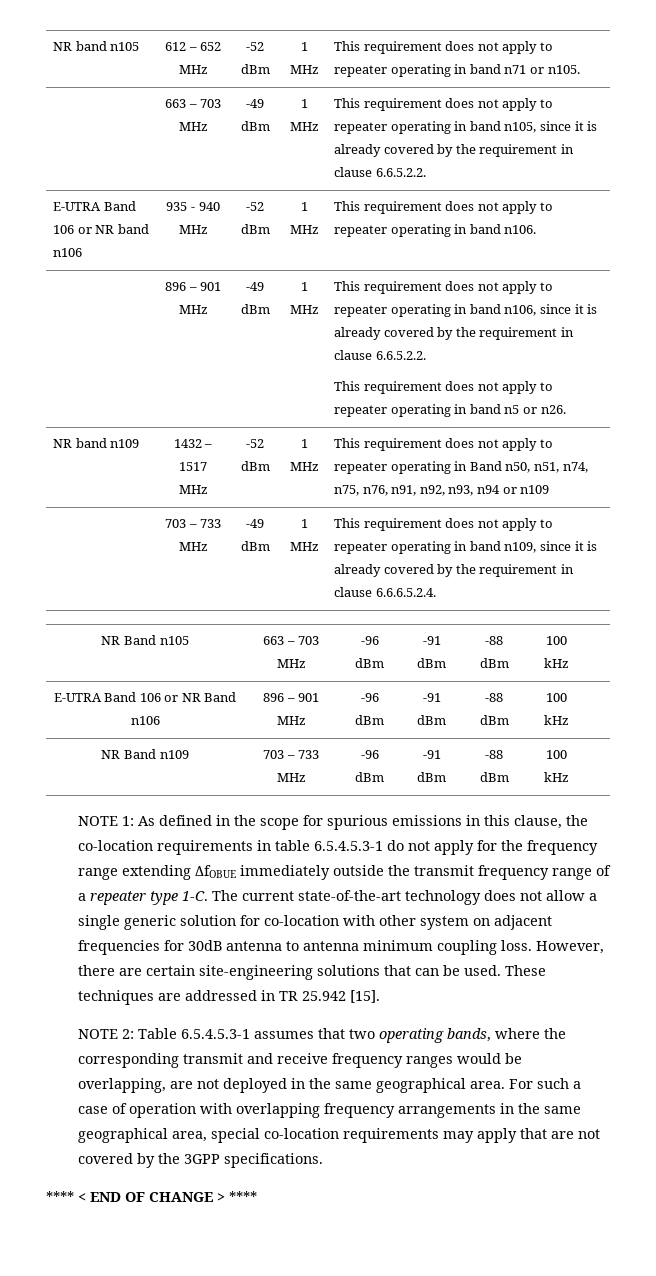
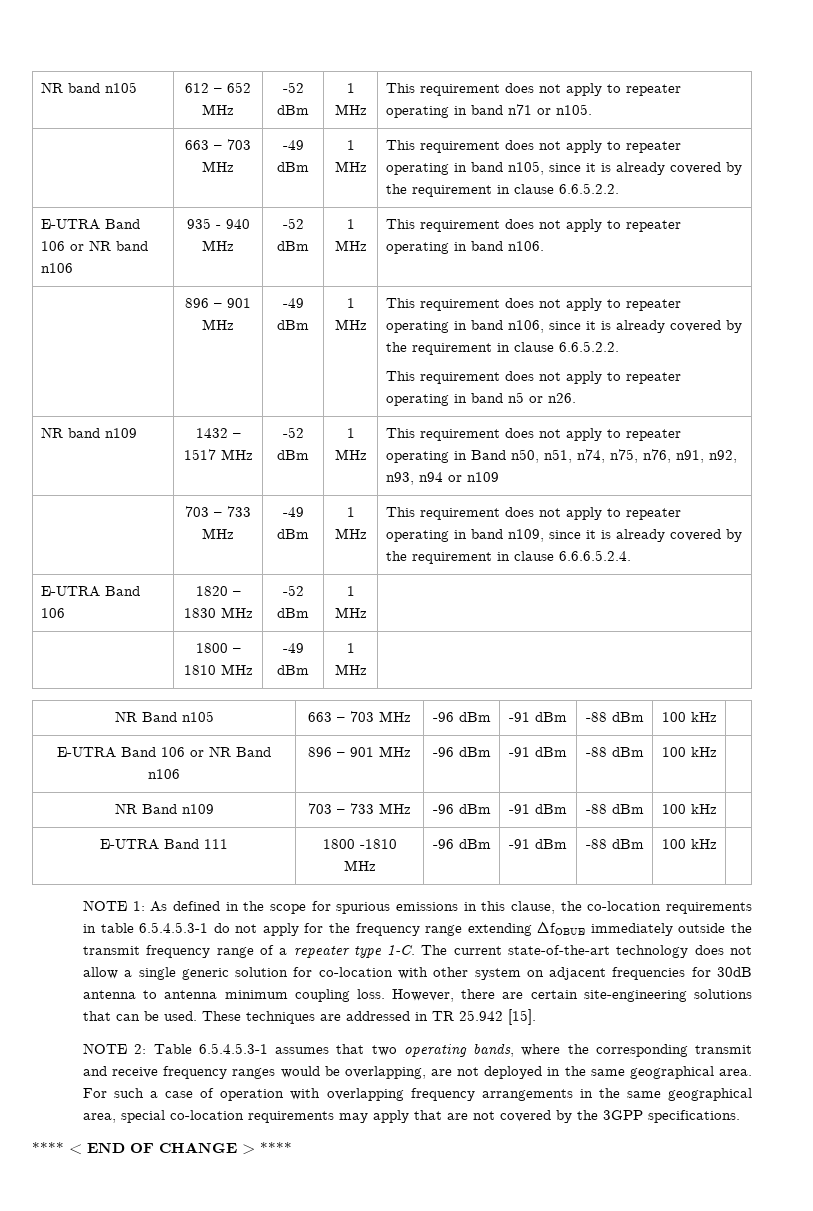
(436, 592) none -> [41,586,141,597] [41,608,66,618] [195,586,241,596] [183,607,253,618] [282,585,304,596] [277,608,309,618] [346,586,355,596] [334,607,367,618] [195,643,241,653] [183,664,253,675] [282,643,304,653] [277,665,309,675] [346,643,355,653] [334,664,367,675] // E-UTRA Band 106 | 1820 – 1830 MHz | -52 dBm | 1 MHz | // | 1800 – 1810 MHz | -49 dBm | 1 MHz |
(569, 777) none -> [100,839,228,850] [322,839,397,849] [343,860,376,871] [432,839,491,849] [509,839,567,849] [585,839,644,849] [661,839,717,849] // E-UTRA Band 111 | 1800 -1810 MHz | -96 dBm | -91 dBm | -88 dBm | 100 kHz |

